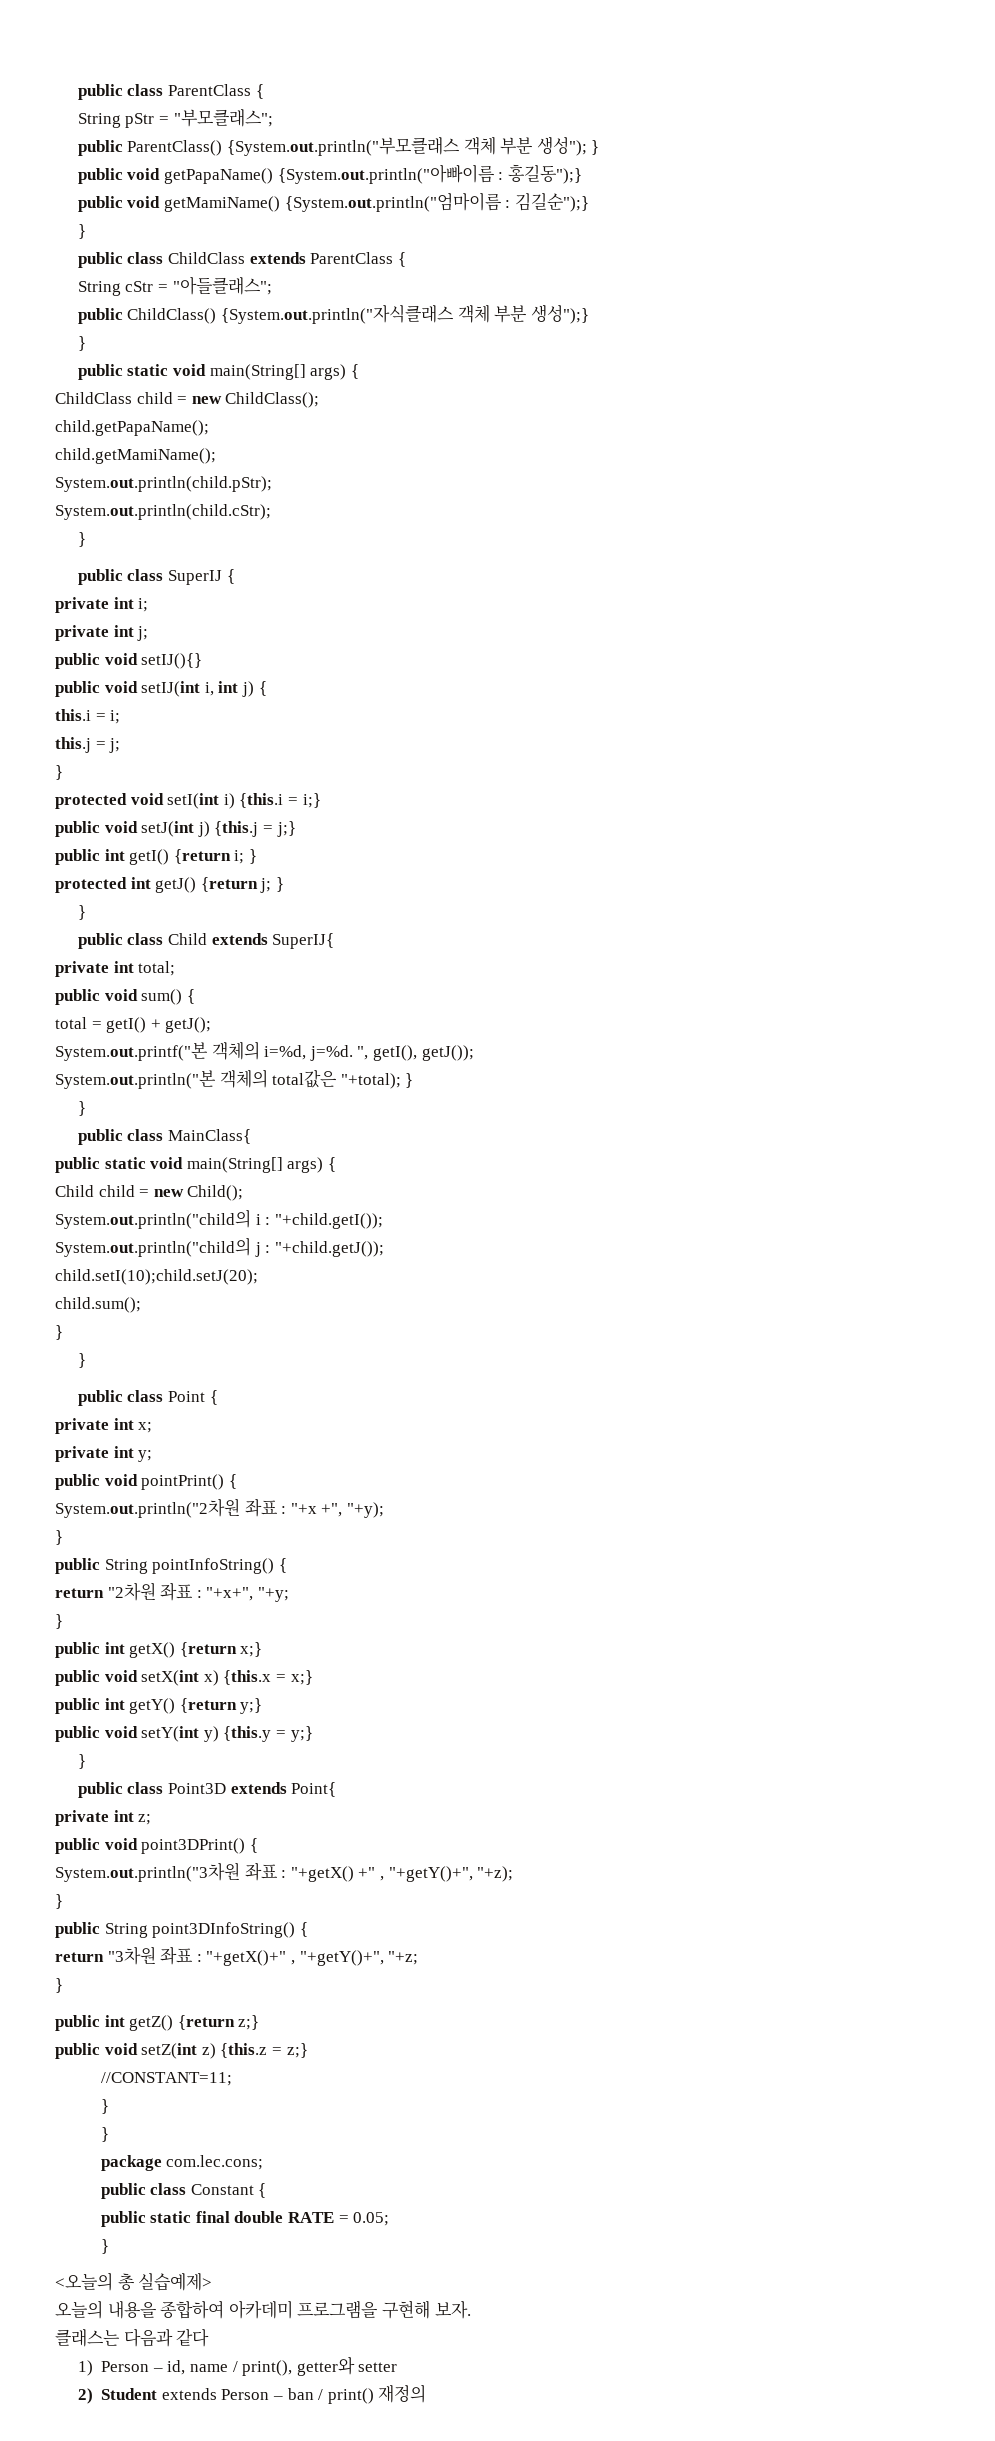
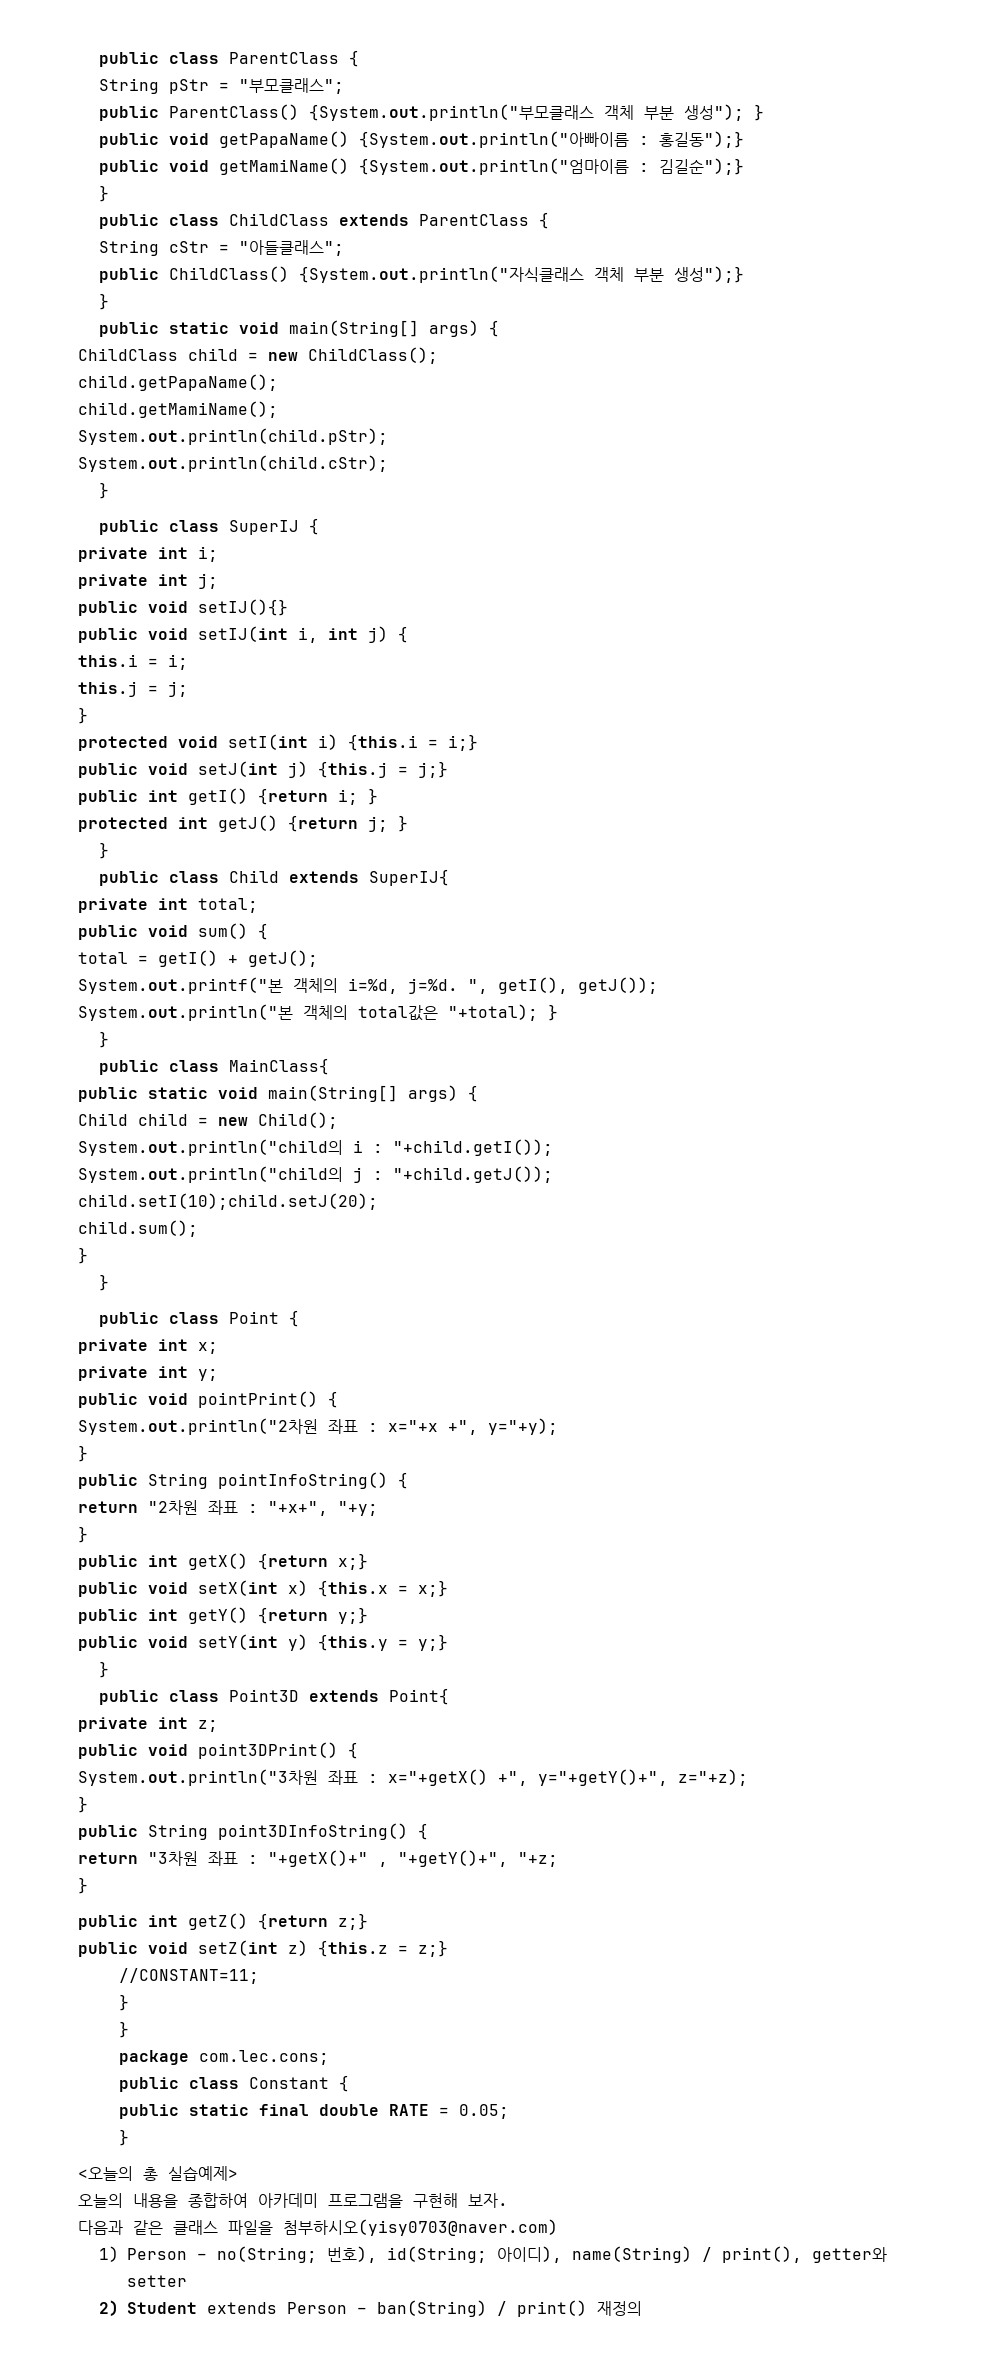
[290,1502,384,1518] "+x +", "+y); -> [388,1418,558,1435] x="+x +", y="+y);
[290,1866,514,1882] "+getX() +" , "+getY()+", "+z); -> [388,1769,748,1786] x="+getX() +", y="+getY()+", z="+z);
[55,2328,210,2347] [77,2360,229,2376] 클래스는 다음과 같다 // 1) Person – id, name -> [78,2219,558,2236] [98,2246,692,2263] 다음과 같은 클래스 파일을 첨부하시오(yisy0703@naver.com) // 1) Person – no(String; 번호), id(String; 아이디), name(String)
[287,2388,314,2400] ban -> [376,2300,487,2317] ban(String)

